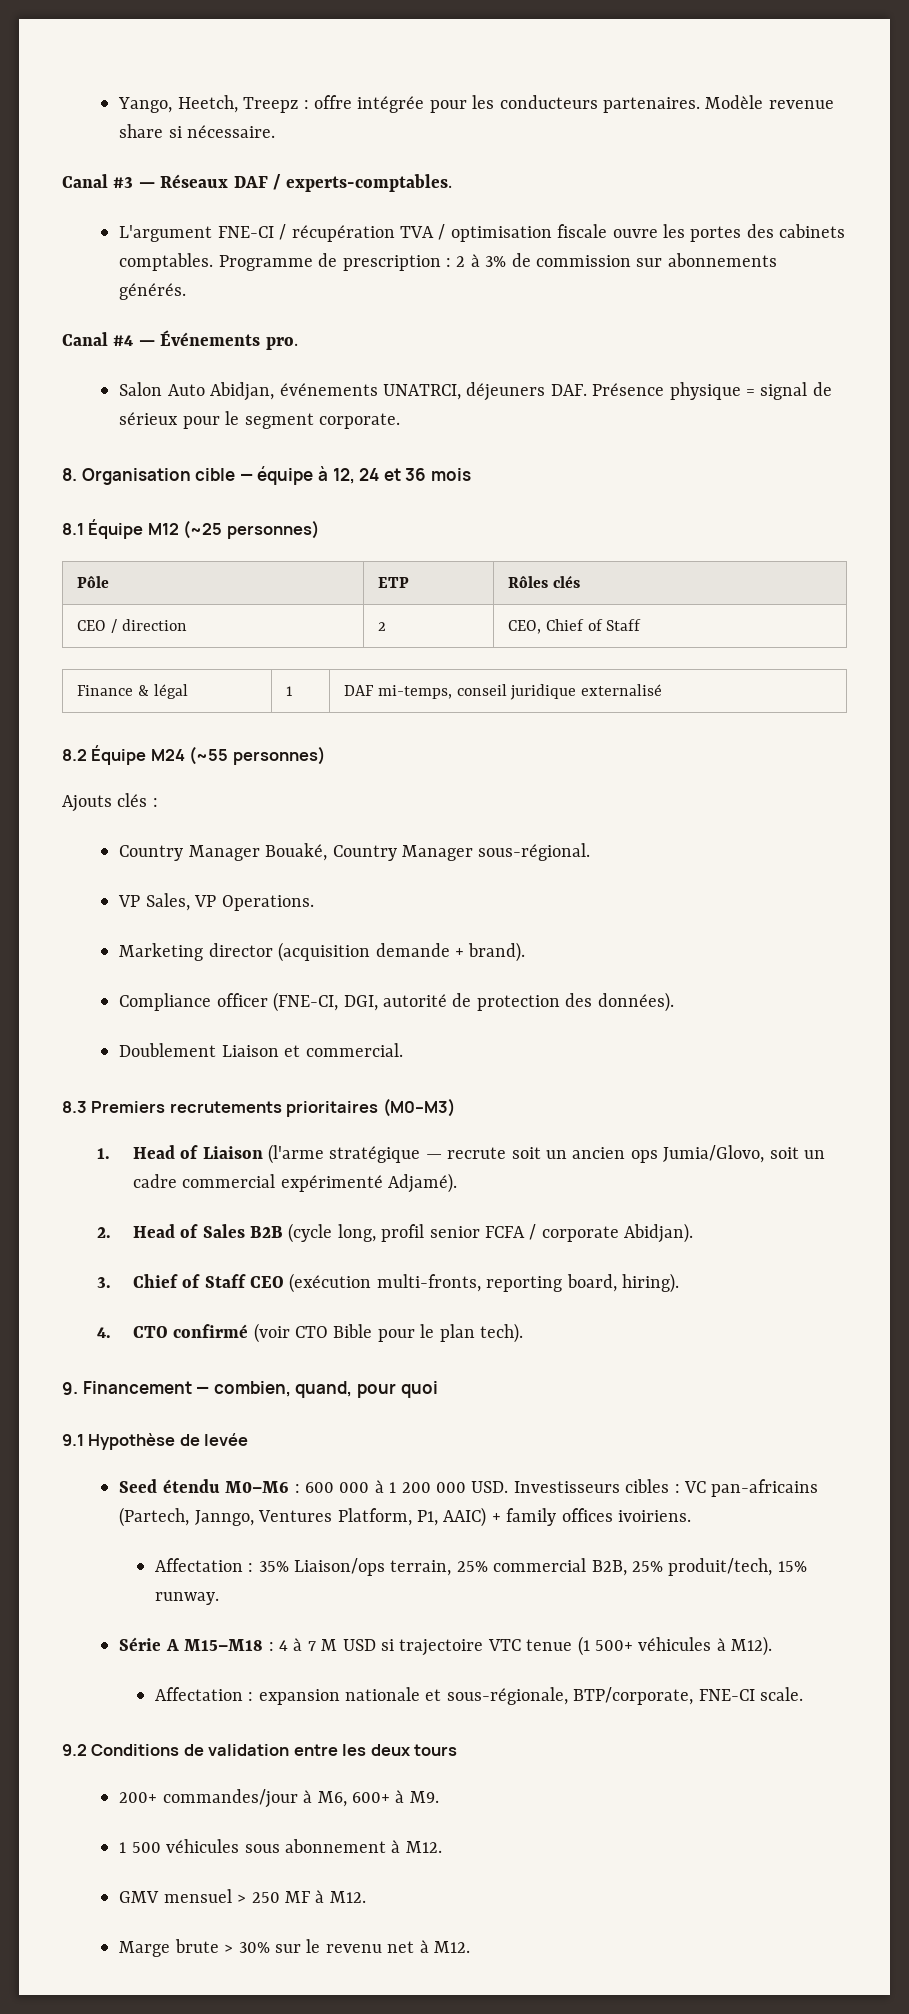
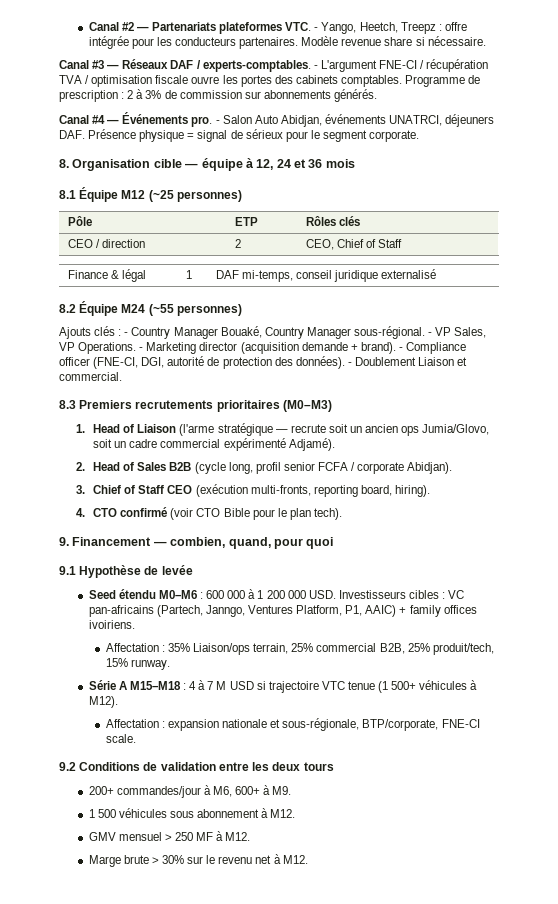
(118, 105) none -> [88,22,319,34] Canal #2 — Partenariats plateformes VTC. -
(453, 183) // -> [313,65,318,69] -
(298, 343) // -> [215,120,220,124] -
(158, 802) // -> [124,332,129,336] -
(591, 852) // -> [428,332,433,336] -
(314, 903) // -> [139,347,144,351] -
(526, 952) // -> [398,347,403,351] -
(674, 1002) // -> [347,362,352,366] -

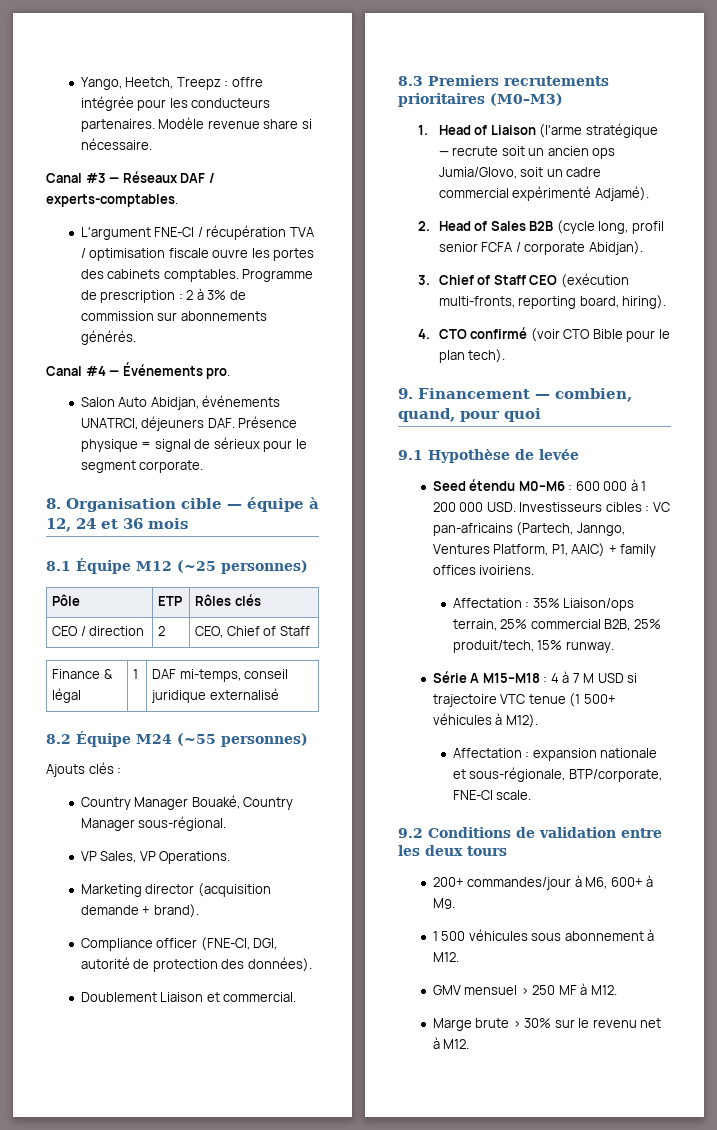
[88,22,319,34] Canal #2 — Partenariats plateformes VTC. - -> (80, 83) none
[313,65,318,69] - -> (178, 200) //
[215,120,220,124] - -> (231, 373) //
[124,332,129,336] - -> (122, 770) //
[428,332,433,336] - -> (227, 823) //
[139,347,144,351] - -> (231, 857) //
[398,347,403,351] - -> (199, 911) //
[347,362,352,366] - -> (312, 964) //

